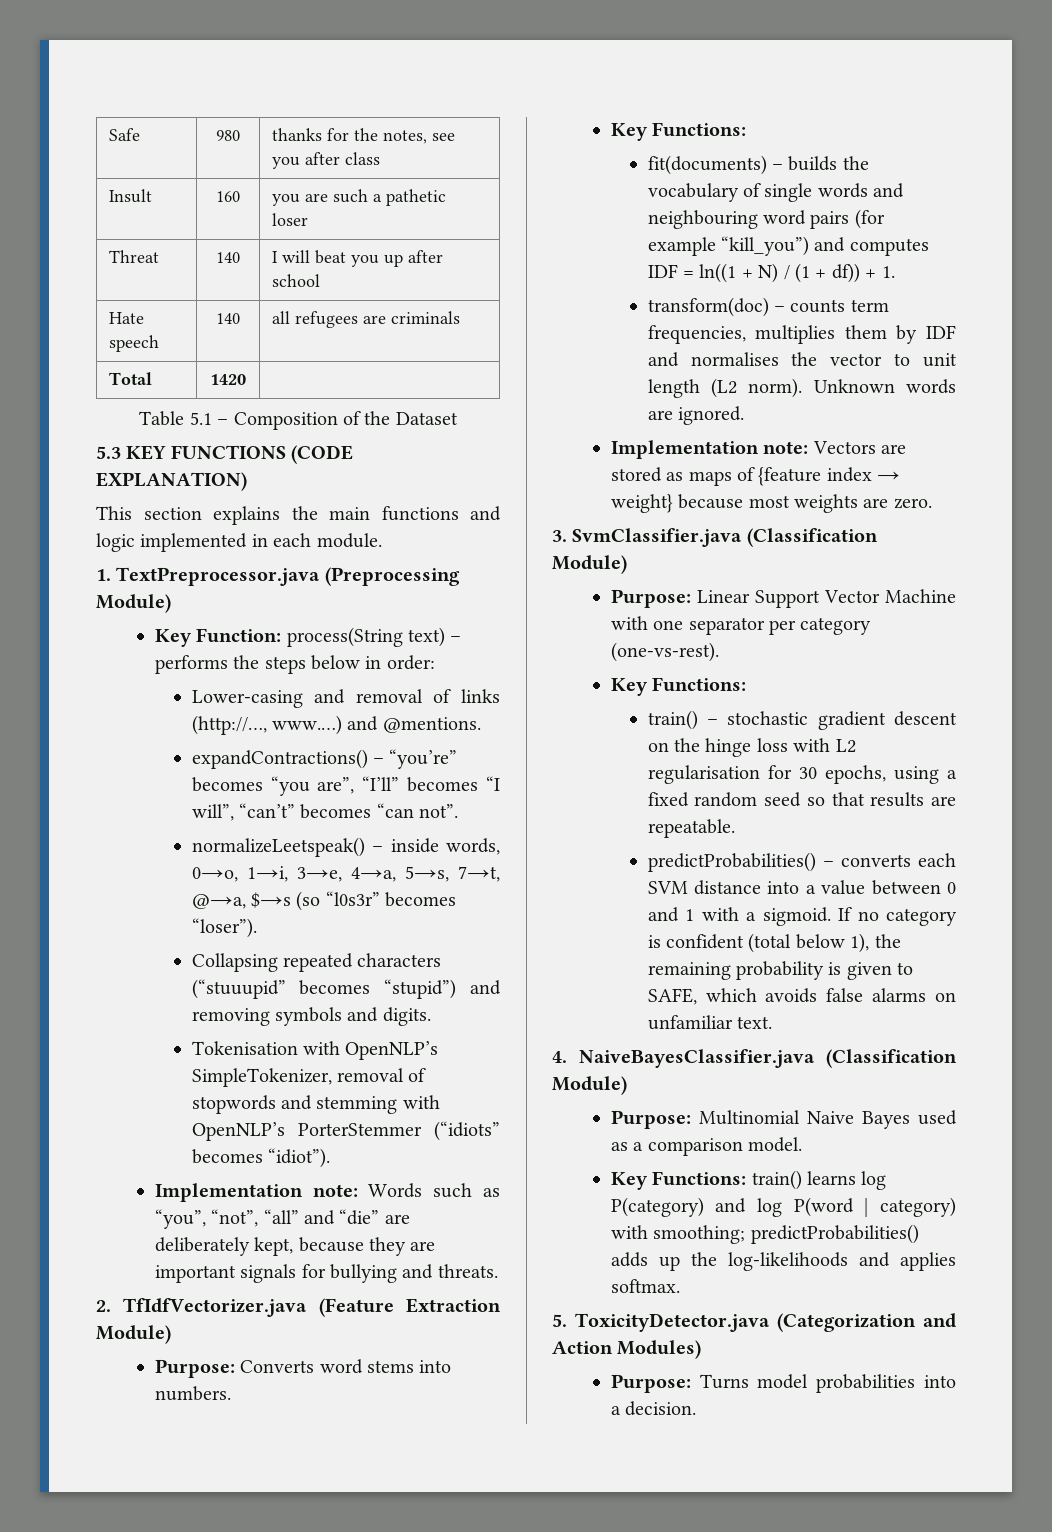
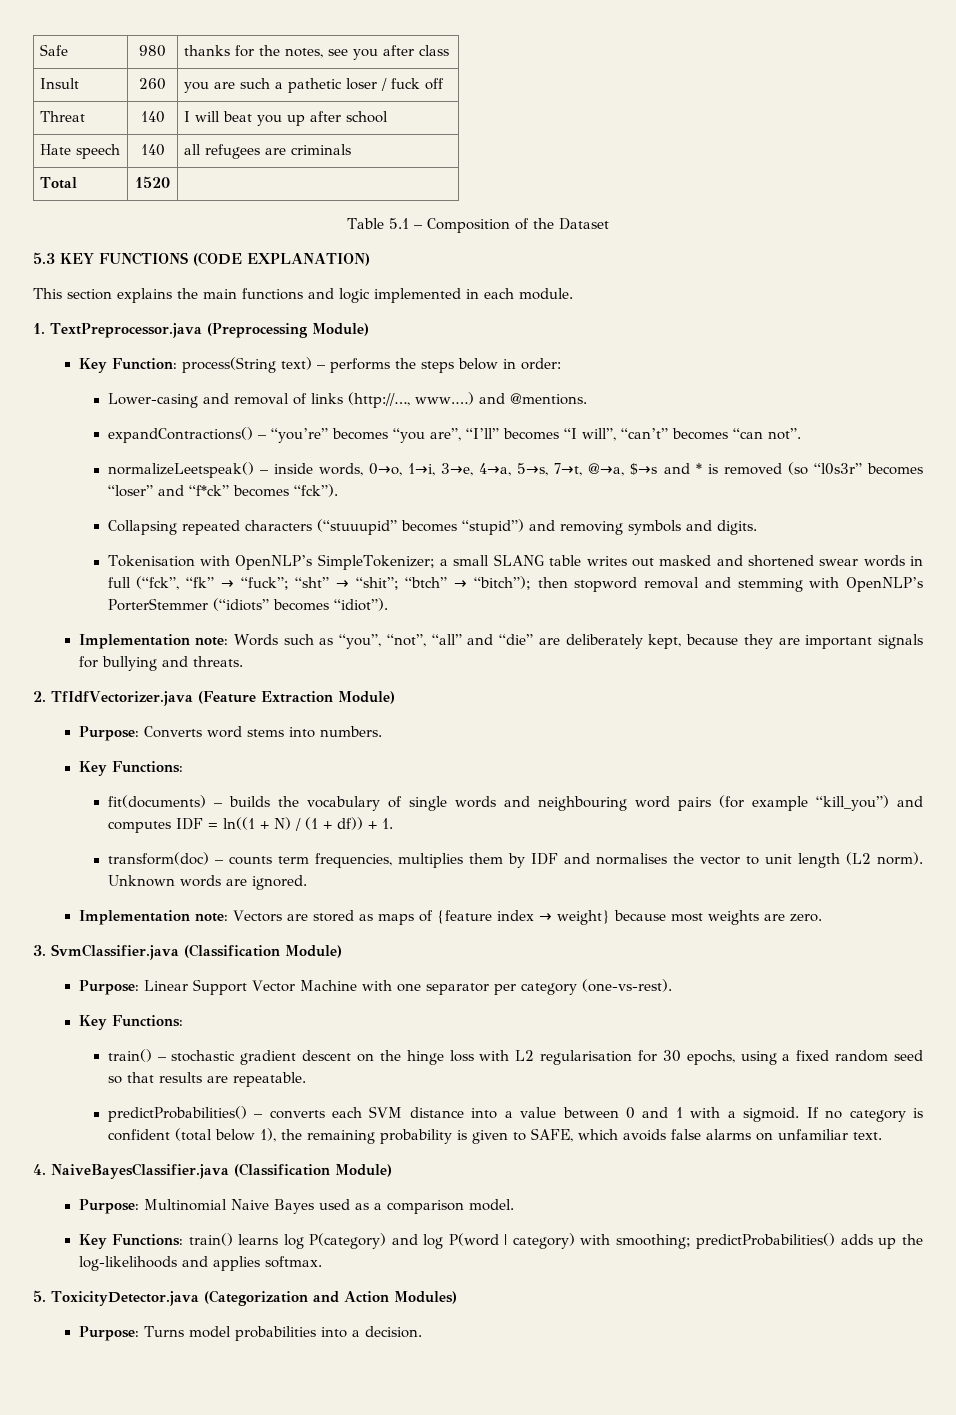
[216,191,240,202] 160 -> [139,78,166,90] 260
(309, 219) none -> [380,78,444,91] / fuck off
[210,374,246,385] 1420 -> [135,176,170,188] 1520
[296,891,457,911] [191,918,257,938] (so “l0s3r” becomes “loser”). -> [663,462,924,475] [107,484,338,497] and * is removed (so “l0s3r” becomes “loser” and “f*ck” becomes “fck”).
[191,1068,427,1087] [191,1095,276,1114] SimpleTokenizer, removal of stopwords -> [317,554,923,570] [107,576,700,592] SimpleTokenizer; a small SLANG table writes out masked and shortened swear words in full (“fck”, “fk” → “fuck”; “sht” → “shit”; “btch” → “bitch”); then stopword removal

